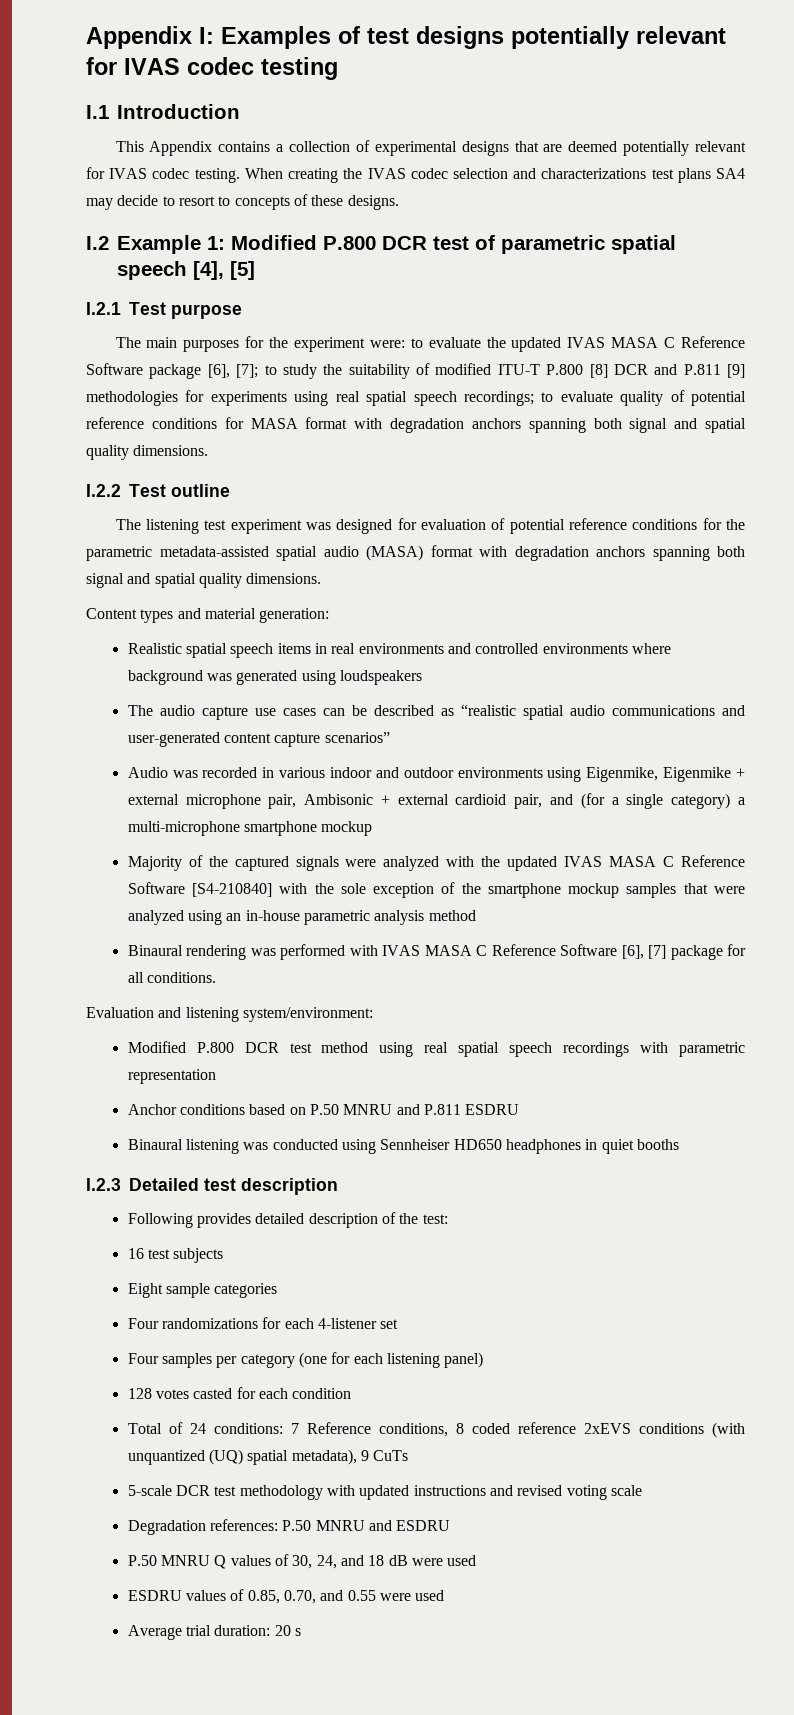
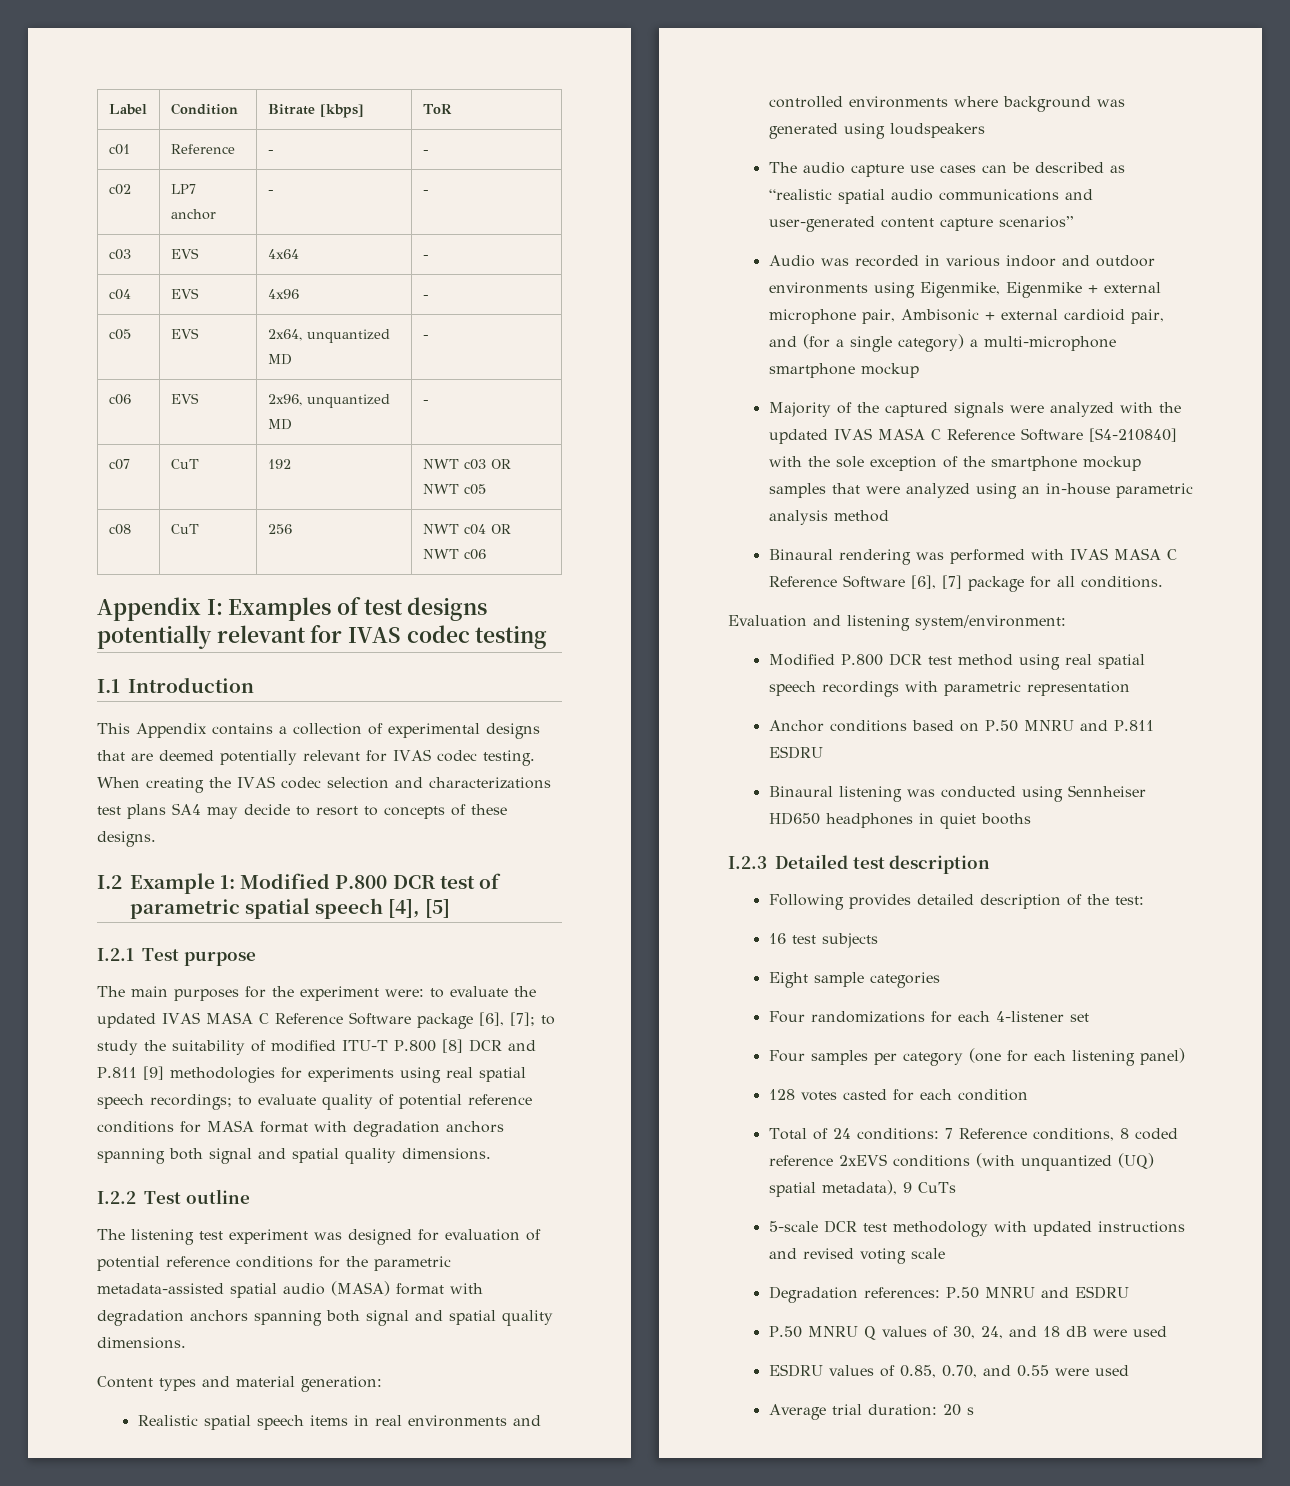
(86, 37) none -> [108,104,147,115] [170,103,238,115] [267,104,364,118] [422,104,452,114] [108,144,130,155] [170,144,235,154] [267,150,274,154] [422,150,429,154] [108,184,131,195] [170,184,196,194] [170,209,216,220] [267,190,274,194] [422,190,429,194] [108,249,131,260] [170,248,199,259] [267,249,299,259] [422,255,429,259] [108,289,131,300] [170,288,199,299] [267,289,299,299] [422,295,429,299] [108,329,131,340] [170,328,199,339] [267,329,390,343] [267,354,292,365] [422,335,429,339] [108,394,131,405] [170,393,199,404] [267,394,390,408] [267,419,292,430] [422,400,429,404] [108,459,130,470] [170,459,199,469] [267,459,291,469] [422,459,511,470] [422,484,486,495] [108,524,131,535] [170,524,199,534] [267,524,292,534] [422,524,511,535] [422,549,486,560] Label | Condition | Bitrate [kbps] | ToR // c01 | Reference | - | - // c02 | LP7 anchor | - | - // c03 | EVS | 4x64 | - // c04 | EVS | 4x96 | - // c05 | EVS | 2x64, unquantized MD | - // c06 | EVS | 2x96, unquantized MD | - // c07 | CuT | 192 | NWT c03 OR NWT c05 // c08 | CuT | 256 | NWT c04 OR NWT c06 //

